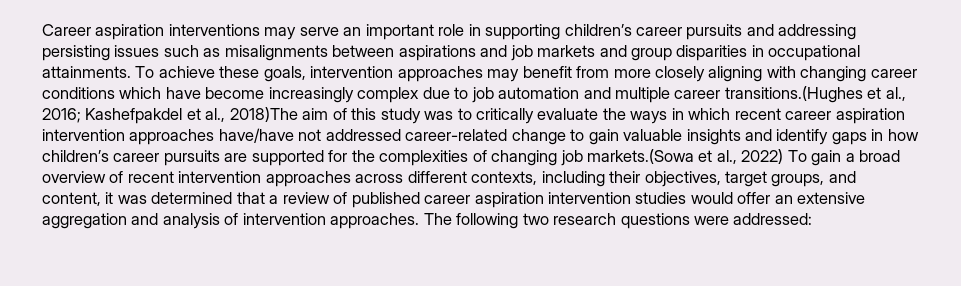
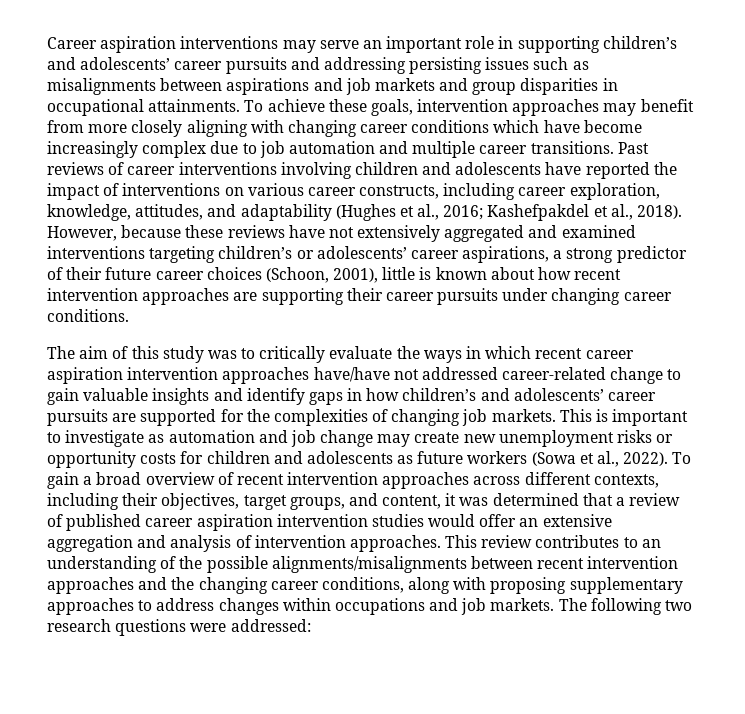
(632, 30) none -> [47,57,171,70] and adolescents’
[724,86,863,103] transitions.(Hughes -> [530,141,649,154] [47,162,677,179] [47,183,660,200] [47,204,396,221] transitions. Past reviews of career interventions involving children and adolescents have reported the impact of interventions on various career constructs, including career exploration, knowledge, attitudes, and adaptability (Hughes
[229,107,298,122] 2018)The -> [637,205,683,219] [47,225,636,242] [47,246,687,263] [47,267,622,283] [47,288,672,305] [47,309,129,322] [47,346,75,359] 2018). However, because these reviews have not extensively aggregated and examined interventions targeting children’s or adolescents’ career aspirations, a strong predictor of their future career choices (Schoon, 2001), little is known about how recent intervention approaches are supporting their career pursuits under changing career conditions. // The
(109, 156) none -> [480,388,604,401] and adolescents’
[587,149,784,164] markets.(Sowa et al., 2022) -> [491,409,689,426] [47,430,674,447] [47,451,669,468] markets. This is important to investigate as automation and job change may create new unemployment risks or opportunity costs for children and adolescents as future workers (Sowa et al., 2022).
(420, 221) none -> [445,535,661,548] [47,556,679,573] [47,577,683,594] [47,598,555,615] This review contributes to an understanding of the possible alignments/misalignments between recent intervention approaches and the changing career conditions, along with proposing supplementary approaches to address changes within occupations and job markets.

